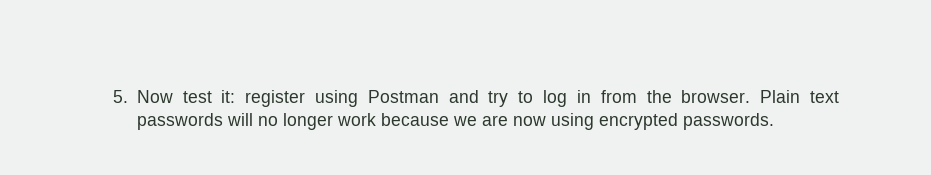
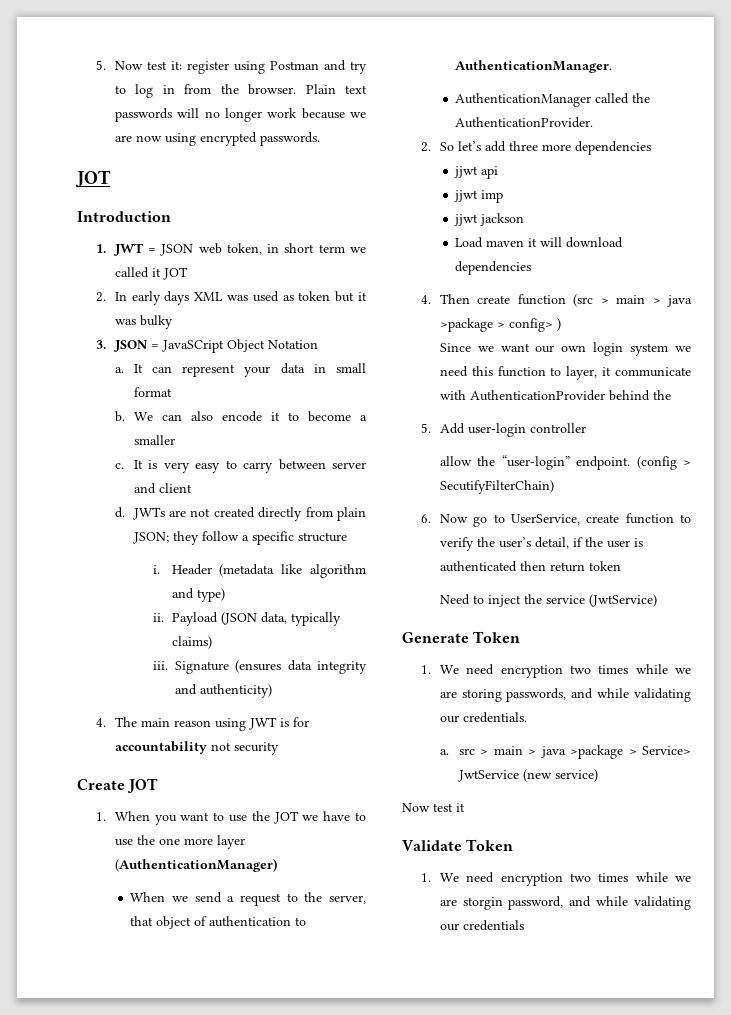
(774, 121) none -> [75,170,111,188] [77,211,171,222] [95,243,366,256] [114,267,188,280] [95,291,367,305] [114,315,173,329] [95,339,318,353] [114,363,366,377] [133,387,172,397] [114,411,368,422] [133,435,175,445] [114,459,366,473] [133,483,192,494] [114,507,367,521] [132,531,347,545] [152,564,366,578] [171,588,225,602] [152,612,341,626] [171,636,212,649] [152,660,367,674] [174,684,272,698] [95,717,309,731] [114,741,279,755] [77,778,159,793] [95,811,366,825] [114,835,245,849] [114,858,277,872] [130,892,366,906] [130,916,307,929] [455,60,613,73] [455,93,651,107] [455,117,594,128] [420,141,651,155] [454,166,499,179] [454,190,504,203] [454,213,525,226] [455,237,624,248] [455,261,532,275] [420,294,692,307] [439,318,561,332] [439,342,691,356] [439,366,691,380] [439,390,671,401] [420,423,586,437] [439,455,691,470] [439,480,554,494] [420,513,691,527] [439,537,643,551] [439,561,621,572] [439,594,657,607] [402,631,521,643] [420,664,691,678] [439,688,691,702] [439,712,527,723] [439,745,691,759] [457,769,598,782] [402,803,465,812] [402,839,514,851] [420,872,691,886] [439,896,691,910] [439,920,524,931] // JOT // Introduction // 1. JWT = JSON web token, in short term we called it JOT // 2. In early days XML was used as token but it was bulky // 3. JSON = JavaSCript Object Notation // a. It can represent your data in small format // b. We can also encode it to become a smaller // c. It is very easy to carry between server and client // d. JWTs are not created directly from plain JSON; they follow a specific structure // i. Header (metadata like algorithm and type) // ii. Payload (JSON data, typically claims) // iii. Signature (ensures data integrity and authenticity) // 4. The main reason using JWT is for accountability not security // Create JOT // 1. When you want to use the JOT we have to use the one more layer (AuthenticationManager) // When we send a request to the server, that object of authentication to AuthenticationManager. // AuthenticationManager called the AuthenticationProvider. // 2. So let’s add three more dependencies // jjwt api // jjwt imp // jjwt jackson // Load maven it will download dependencies // 4. Then create function (src > main > java >package > config> ) // Since we want our own login system we need this function to layer, it communicate with AuthenticationProvider behind the // 5. Add user-login controller // allow the “user-login” endpoint. (config > SecutifyFilterChain) // 6. Now go to UserService, create function to verify the user’s detail, if the user is authenticated then return token // Need to inject the service (JwtService) // Generate Token // 1. We need encryption two times while we are storing passwords, and while validating our credentials. // a. src > main > java >package > Service> JwtService (new service) // Now test it // Validate Token // 1. We need encryption two times while we are storgin password, and while validating our credentials

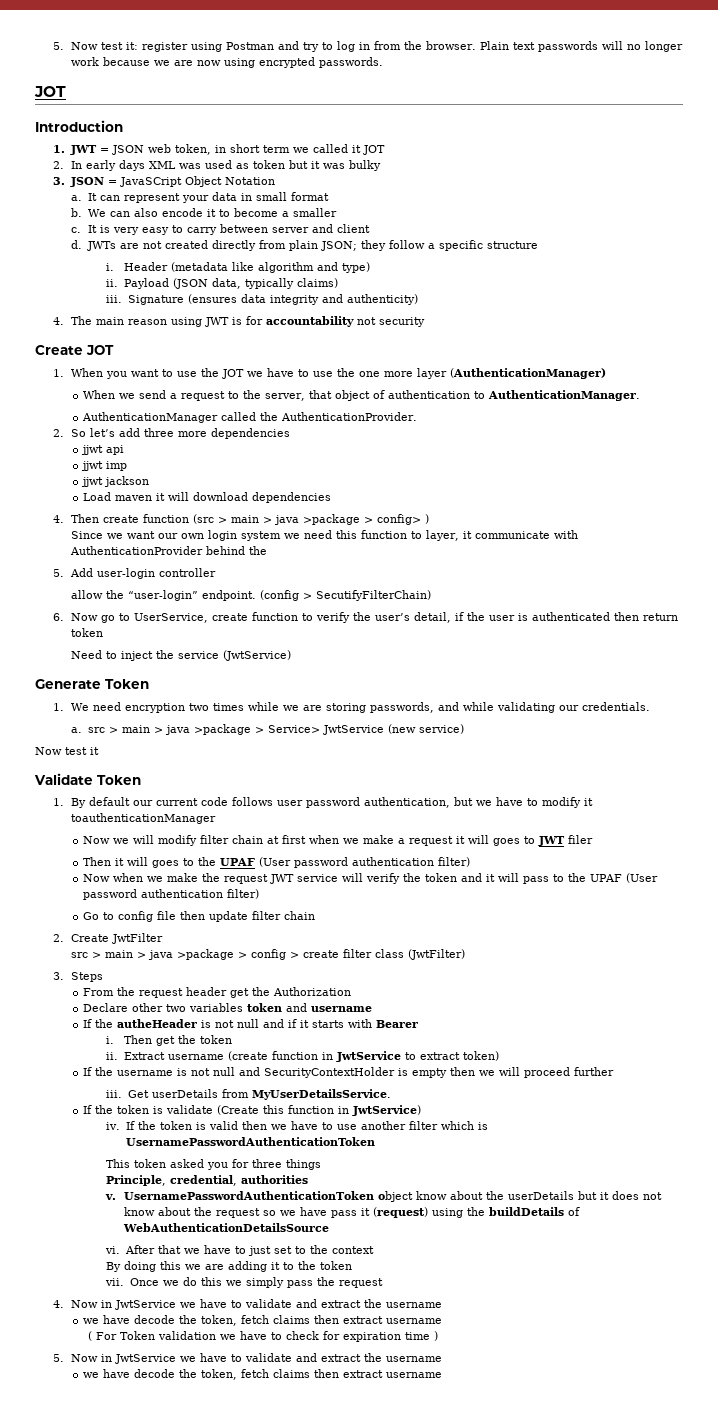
[439,872,691,886] [439,896,691,910] [439,920,524,931] We need encryption two times while we are storgin password, and while validating our credentials -> [70,797,593,808] [70,813,216,824] [82,835,593,846] [82,857,470,868] [82,873,658,884] [82,889,259,900] [82,911,315,922] [52,933,163,944] [70,949,465,960] [52,972,103,982] [82,987,351,998] [82,1003,372,1012] [82,1019,418,1028] [106,1035,232,1046] [106,1051,499,1062] [82,1067,614,1078] [106,1089,391,1100] [82,1105,421,1116] [106,1121,488,1130] [125,1137,376,1146] [106,1159,322,1170] [106,1175,309,1186] [105,1191,662,1202] [123,1207,580,1218] [122,1223,329,1232] [105,1245,374,1256] [106,1261,353,1272] [105,1277,383,1288] [52,1299,442,1310] [82,1315,442,1326] [88,1331,439,1342] [52,1353,442,1364] [82,1369,442,1380] By default our current code follows user password authentication, but we have to modify it toauthenticationManager // Now we will modify filter chain at first when we make a request it will goes to JWT filer // Then it will goes to the UPAF (User password authentication filter) // Now when we make the request JWT service will verify the token and it will pass to the UPAF (User password authentication filter) // Go to config file then update filter chain // 2. Create JwtFilter // src > main > java >package > config > create filter class (JwtFilter) // 3. Steps // From the request header get the Authorization // Declare other two variables token and username // If the autheHeader is not null and if it starts with Bearer // i. Then get the token // ii. Extract username (create function in JwtService to extract token) // If the username is not null and SecurityContextHolder is empty then we will proceed further // iii. Get userDetails from MyUserDetailsService. // If the token is validate (Create this function in JwtService) // iv. If the token is valid then we have to use another filter which is UsernamePasswordAuthenticationToken // This token asked you for three things // Principle, credential, authorities // v. UsernamePasswordAuthenticationToken object know about the userDetails but it does not know about the request so we have pass it (request) using the buildDetails of WebAuthenticationDetailsSource // vi. After that we have to just set to the context // By doing this we are adding it to the token // vii. Once we do this we simply pass the request // 4. Now in JwtService we have to validate and extract the username // we have decode the token, fetch claims then extract username // ( For Token validation we have to check for expiration time ) // 5. Now in JwtService we have to validate and extract the username // we have decode the token, fetch claims then extract username

